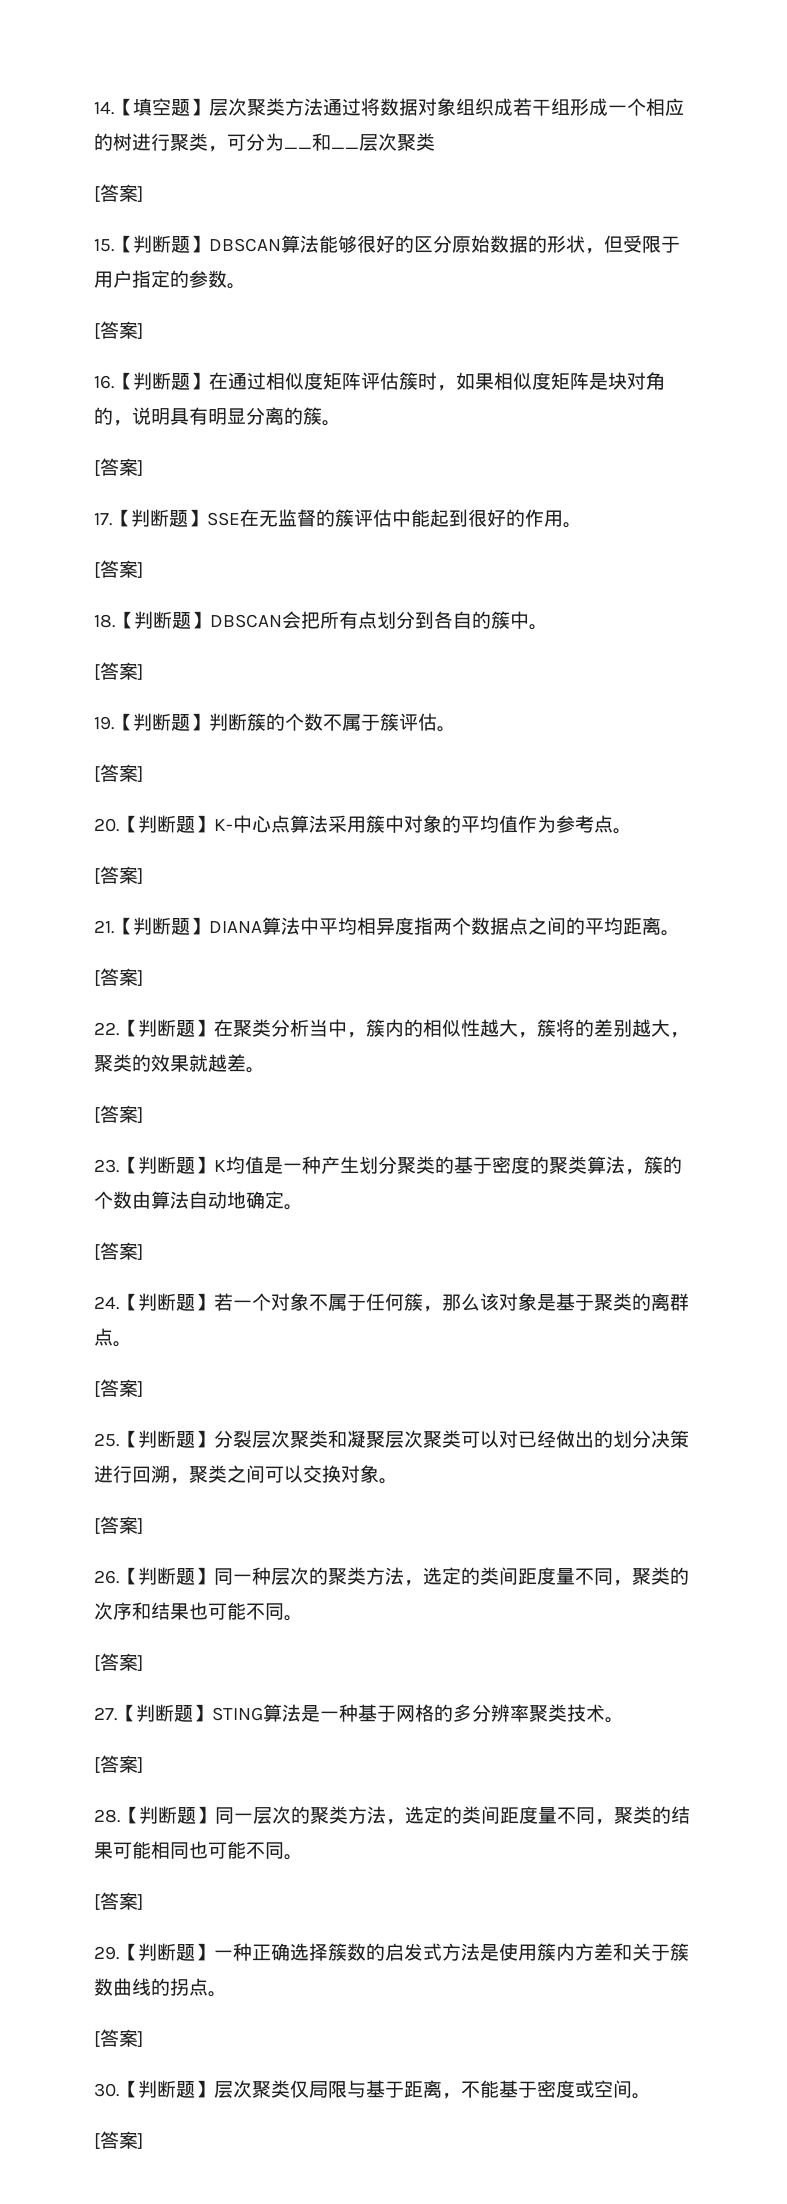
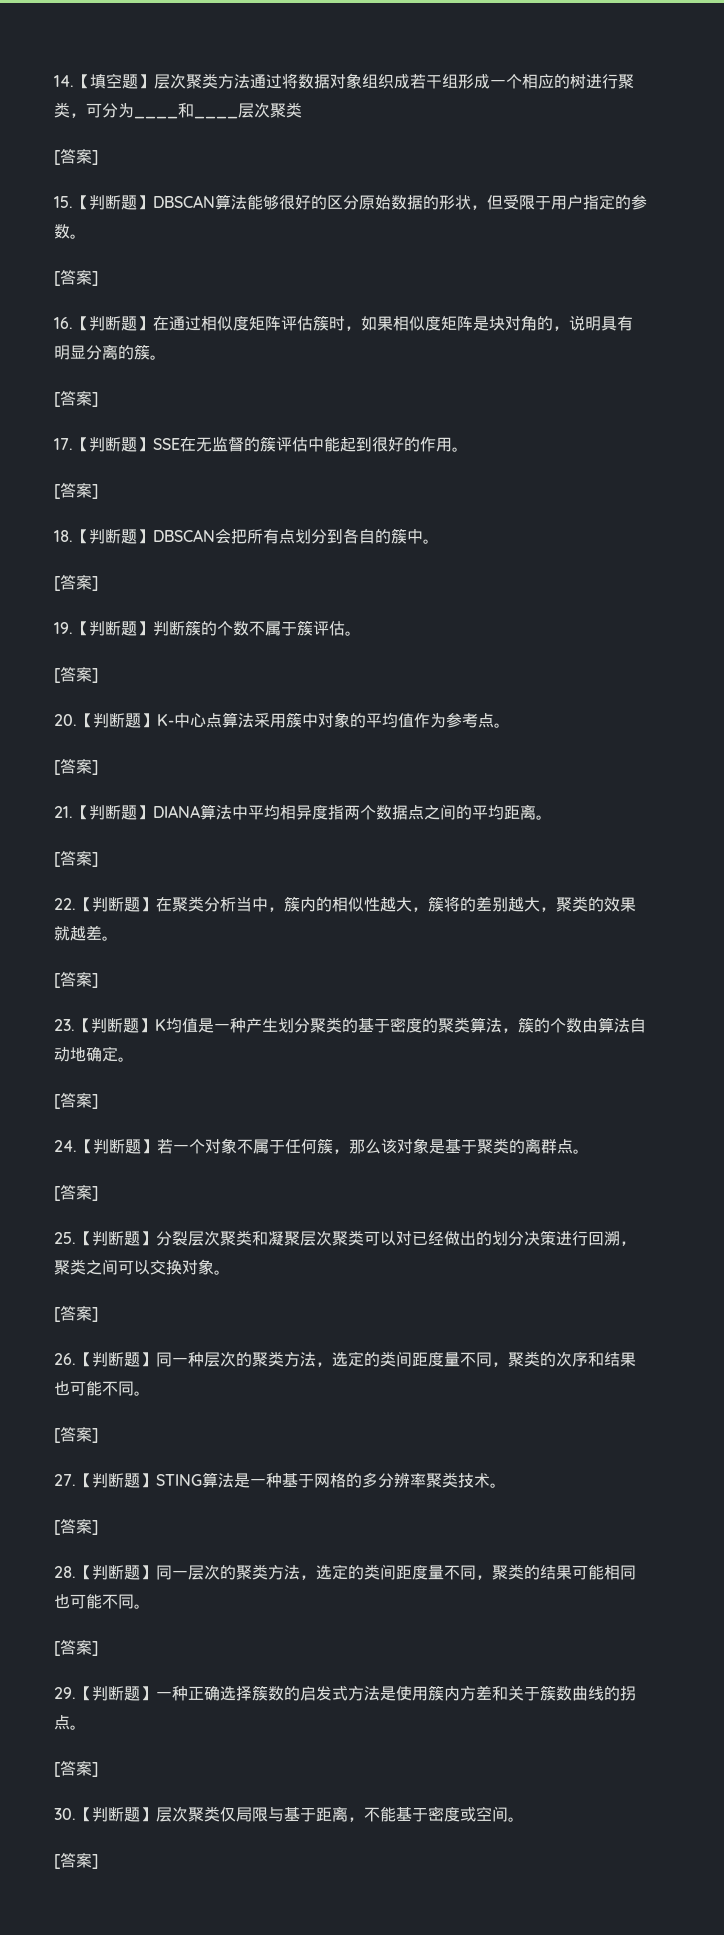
[284,133,359,151] __和__ -> [134,103,238,119] ____和____

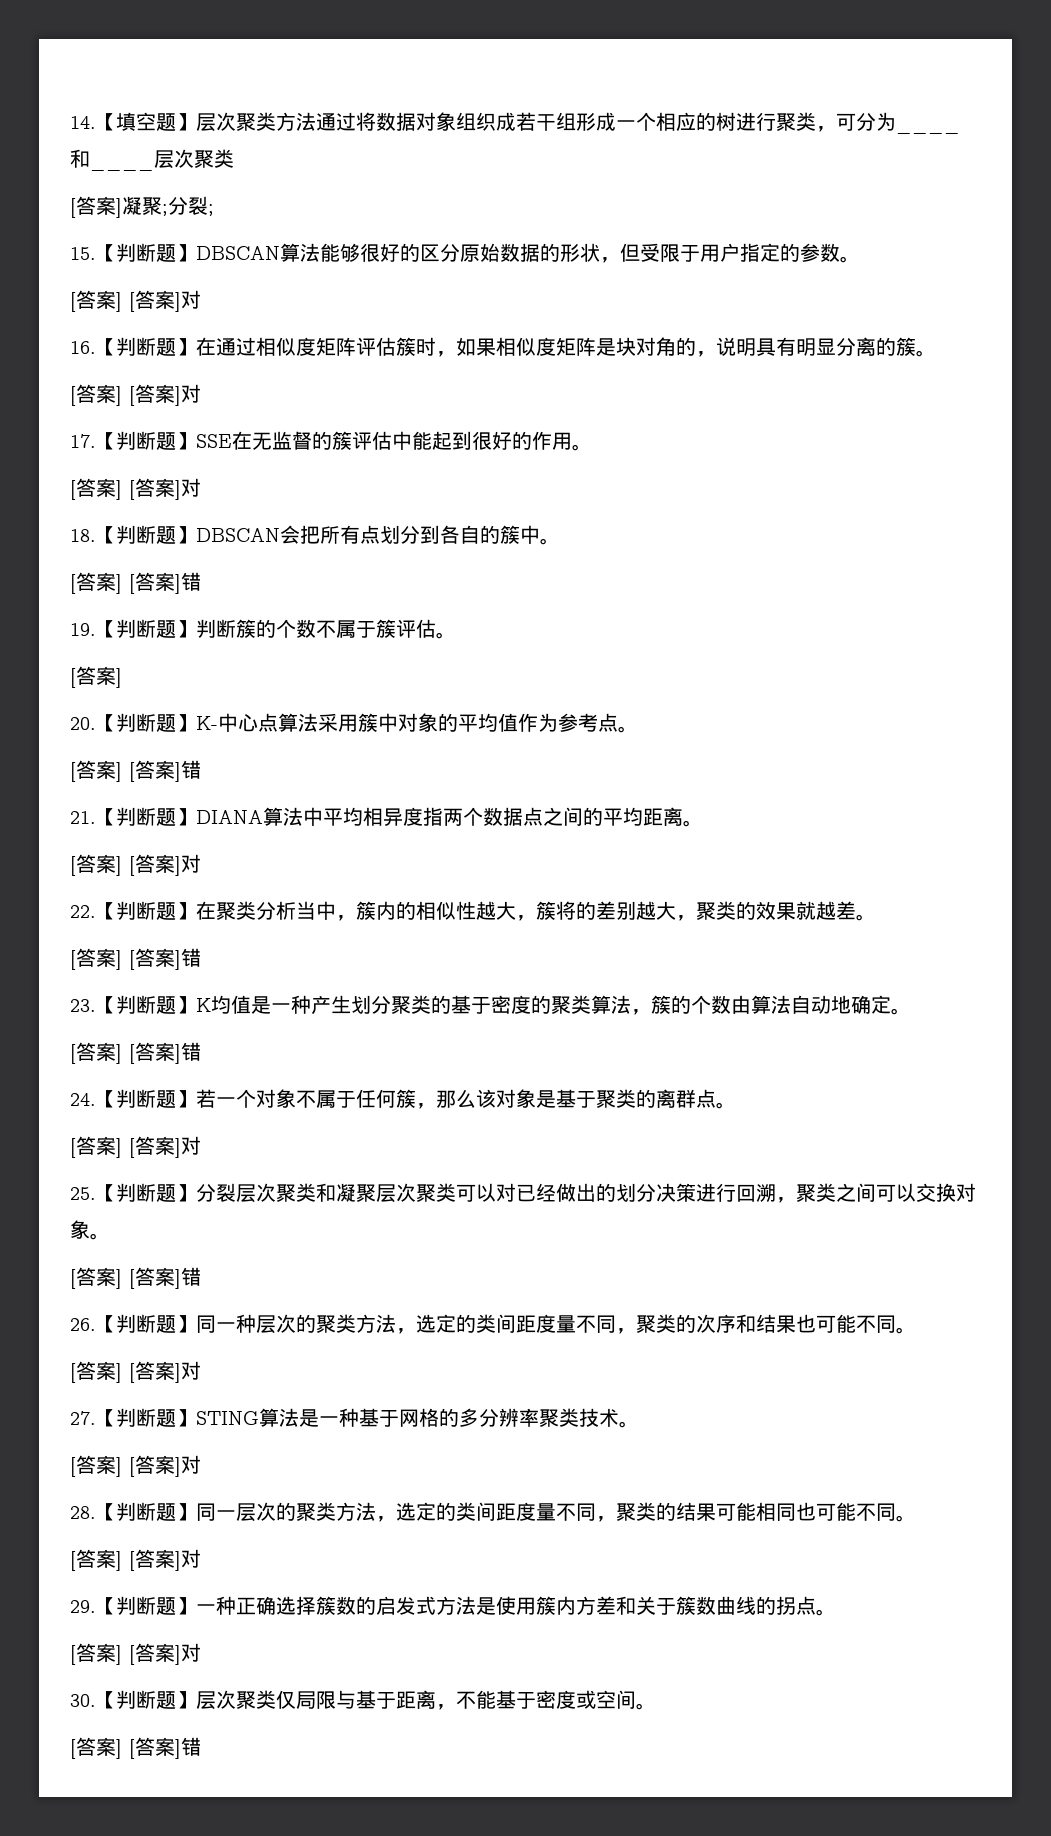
(98, 157) none -> [122,196,214,216] 凝聚;分裂;
(98, 278) none -> [129,290,201,312] [答案]对
(98, 399) none -> [129,384,201,406] [答案]对
(98, 491) none -> [129,478,201,500] [答案]对
(98, 583) none -> [129,572,201,594] [答案]错
(98, 767) none -> [129,760,201,782] [答案]错
(98, 859) none -> [129,854,201,876] [答案]对
(98, 980) none -> [129,948,201,970] [答案]错
(98, 1101) none -> [129,1042,201,1064] [答案]错
(98, 1193) none -> [129,1136,201,1158] [答案]对
(98, 1314) none -> [129,1267,201,1289] [答案]错
(98, 1435) none -> [129,1361,201,1383] [答案]对
(98, 1527) none -> [129,1455,201,1477] [答案]对
(98, 1648) none -> [129,1549,201,1571] [答案]对
(98, 1769) none -> [129,1643,201,1665] [答案]对
(98, 1861) none -> [129,1737,201,1759] [答案]错

